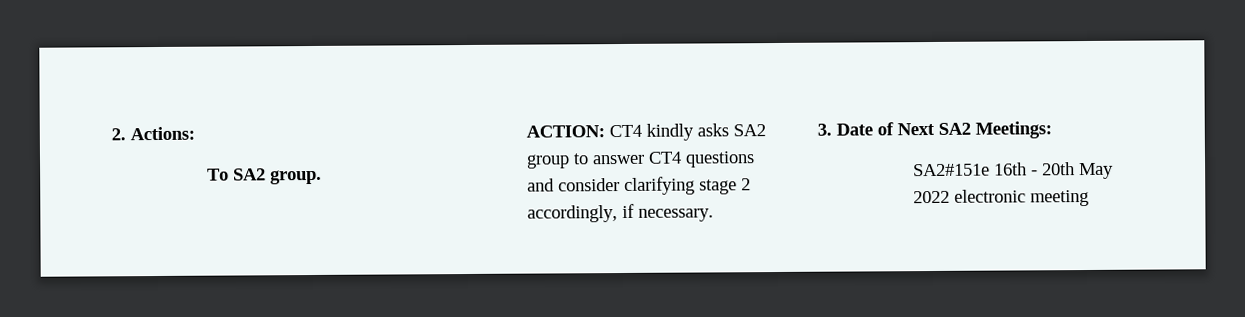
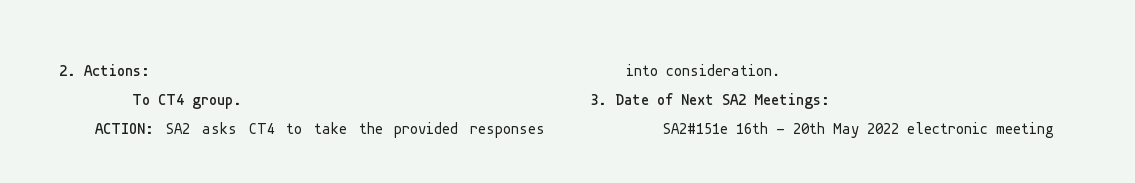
[232,168,266,181] SA2 -> [157,94,184,105] CT4
[608,123,766,141] [525,151,755,169] [526,176,751,195] [526,203,714,223] CT4 kindly asks SA2 group to answer CT4 questions and consider clarifying stage 2 accordingly, if necessary. -> [166,122,545,138] [626,64,781,76] SA2 asks CT4 to take the provided responses into consideration.

